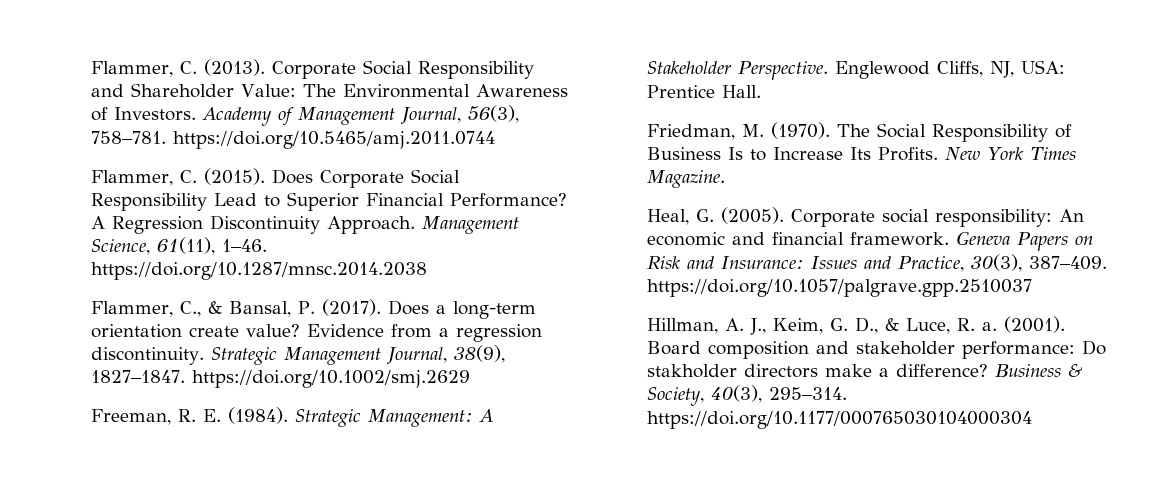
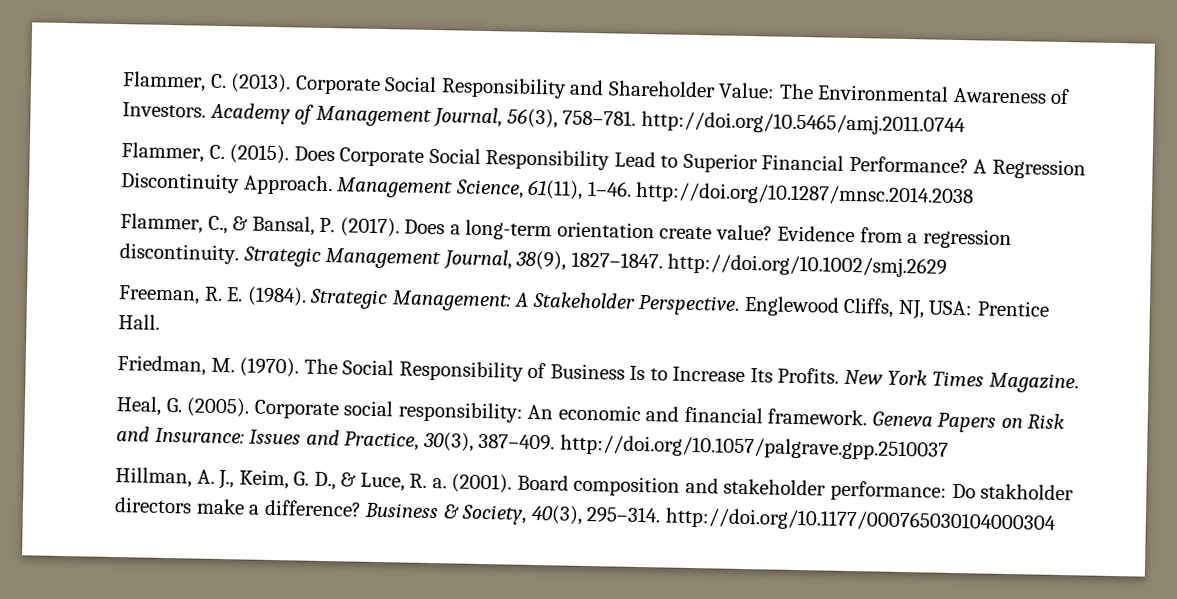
[172,131,495,149] https://doi.org/10.5465/amj.2011.0744 -> [640,110,966,137] http://doi.org/10.5465/amj.2011.0744
[90,262,427,280] https://doi.org/10.1287/mnsc.2014.2038 -> [635,181,975,208] http://doi.org/10.1287/mnsc.2014.2038
[191,370,470,388] https://doi.org/10.1002/smj.2629 -> [667,253,948,278] http://doi.org/10.1002/smj.2629
[646,279,1032,297] https://doi.org/10.1057/palgrave.gpp.2510037 -> [559,434,949,461] http://doi.org/10.1057/palgrave.gpp.2510037
[646,411,1032,429] https://doi.org/10.1177/000765030104000304 -> [664,507,1056,534] http://doi.org/10.1177/000765030104000304

